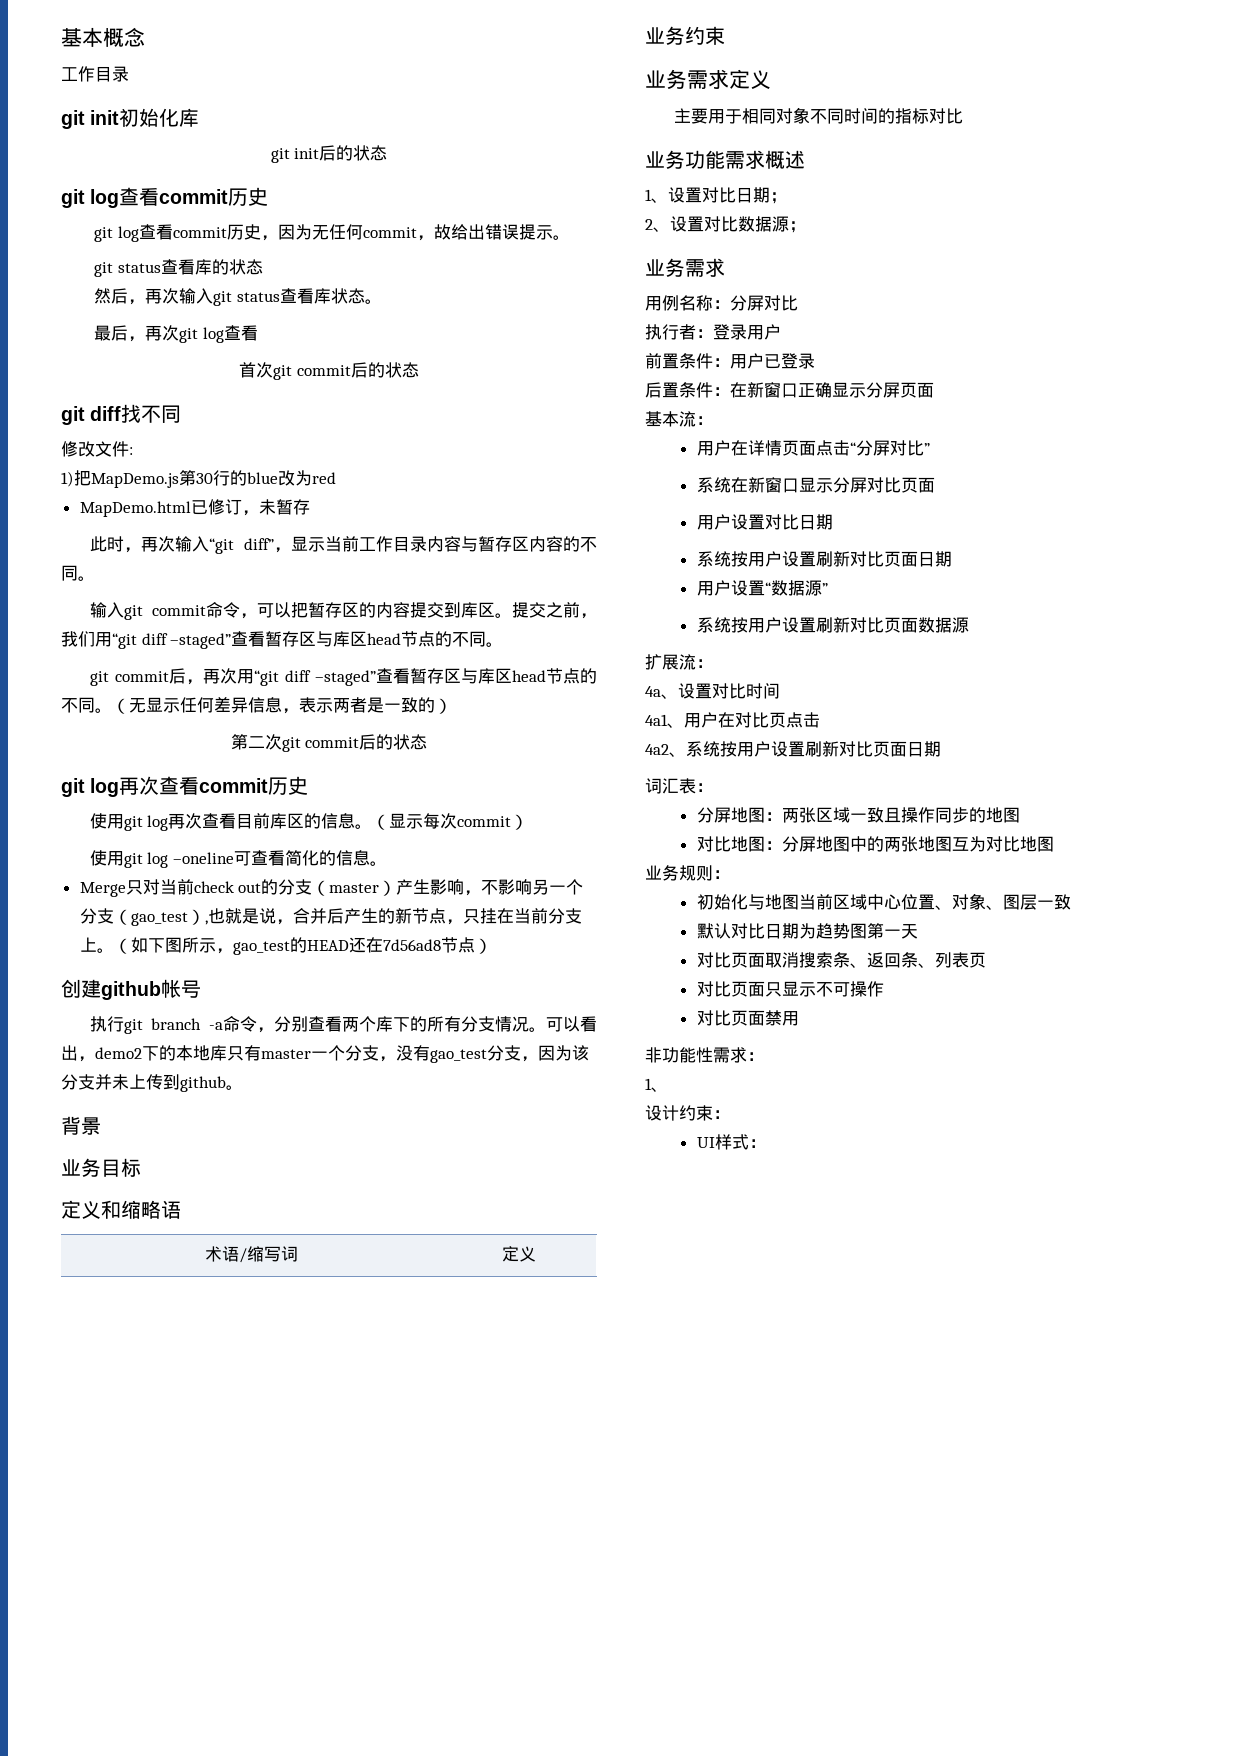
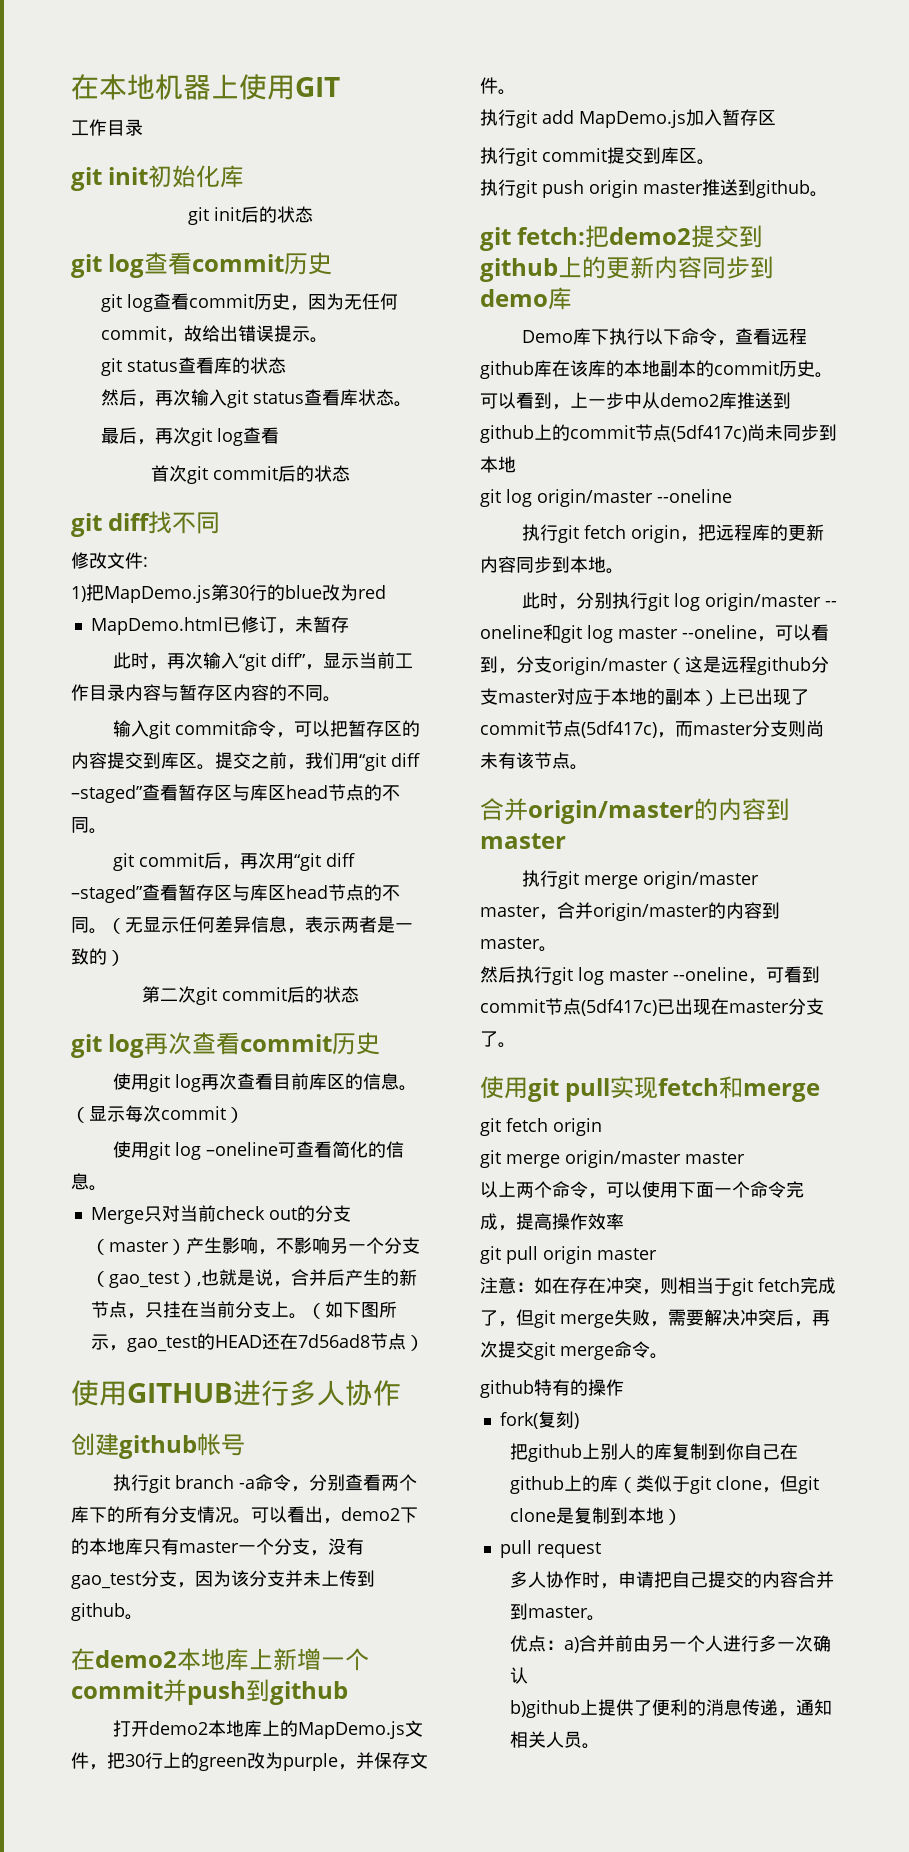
[61,27,145,47] 基本概念 -> [71,74,340,100] 在本地机器上使用GIT
(492, 946) none -> [71,1380,401,1406] // 使用GITHUB进行多人协作
[61,1116,101,1135] [61,1158,141,1177] [61,1200,181,1219] [204,1246,298,1263] [501,1246,536,1262] [645,26,725,45] [645,69,771,89] [673,107,963,124] [645,150,805,169] [645,187,787,204] [645,216,806,233] [645,258,725,277] [645,295,798,311] [645,324,781,340] [645,353,815,369] [645,382,934,398] [645,411,713,427] [696,440,930,456] [696,477,935,493] [696,514,833,530] [696,551,952,567] [696,580,828,596] [696,617,969,633] [645,654,713,670] [645,683,780,699] [645,712,820,728] [645,741,941,757] [645,778,713,794] [696,807,1020,823] [696,836,1054,852] [645,865,730,881] [696,893,1071,910] [696,923,918,939] [696,952,986,968] [696,981,884,997] [696,1010,799,1026] [645,1047,764,1063] [645,1078,668,1092] [645,1105,730,1121] [696,1134,766,1150] 背景 // 业务目标 // 定义和缩略语 // 术语/缩写词 | 定义 // 业务约束 // 业务需求定义 // 主要用于相同对象不同时间的指标对比 // 业务功能需求概述 // 1、设置对比日期； // 2、设置对比数据源； // 业务需求 // 用例名称：分屏对比 // 执行者：登录用户 // 前置条件：用户已登录 // 后置条件：在新窗口正确显示分屏页面 // 基本流： // 用户在详情页面点击“分屏对比” // 系统在新窗口显示分屏对比页面 // 用户设置对比日期 // 系统按用户设置刷新对比页面日期 // 用户设置“数据源” // 系统按用户设置刷新对比页面数据源 // 扩展流： // 4a、设置对比时间 // 4a1、用户在对比页点击 // 4a2、系统按用户设置刷新对比页面日期 // 词汇表： // 分屏地图：两张区域一致且操作同步的地图 // 对比地图：分屏地图中的两张地图互为对比地图 // 业务规则： // 初始化与地图当前区域中心位置、对象、图层一致 // 默认对比日期为趋势图第一天 // 对比页面取消搜索条、返回条、列表页 // 对比页面只显示不可操作 // 对比页面禁用 // 非功能性需求： // 1、 // 设计约束： // UI样式： -> [71,1648,369,1671] [71,1679,348,1705] [113,1720,424,1739] [71,1752,428,1771] [480,77,516,95] [480,109,776,128] [480,147,715,166] [480,179,828,198] [480,225,764,251] [480,256,774,282] [480,287,572,310] [522,328,808,346] [480,360,833,379] [480,392,791,410] [480,424,837,443] [480,456,516,473] [480,489,732,507] [522,524,825,543] [480,556,624,574] [522,592,838,611] [480,624,829,643] [480,656,829,675] [480,688,809,706] [480,720,824,738] [480,752,588,770] [480,798,790,824] [480,833,566,849] [522,870,760,889] [480,902,780,921] [480,937,557,952] [480,966,820,985] [480,998,824,1016] [480,1031,516,1048] [480,1076,821,1102] [480,1118,602,1136] [480,1150,745,1168] [480,1181,804,1199] [480,1213,624,1231] [480,1246,657,1264] [480,1277,836,1296] [480,1309,830,1328] [480,1341,668,1360] [480,1379,624,1398] [499,1411,579,1429] [509,1443,798,1462] [509,1475,819,1494] [509,1507,682,1525] [499,1540,601,1558] [509,1571,834,1589] [509,1603,605,1621] [509,1635,831,1653] [509,1667,528,1684] [509,1699,832,1718] [509,1731,600,1749] 在demo2本地库上新增一个commit并push到github // 打开demo2本地库上的MapDemo.js文件，把30行上的green改为purple，并保存文件。 // 执行git add MapDemo.js加入暂存区 // 执行git commit提交到库区。 // 执行git push origin master推送到github。 // git fetch:把demo2提交到github上的更新内容同步到demo库 // Demo库下执行以下命令，查看远程github库在该库的本地副本的commit历史。可以看到，上一步中从demo2库推送到github上的commit节点(5df417c)尚未同步到本地 // git log origin/master --oneline // 执行git fetch origin，把远程库的更新内容同步到本地。 // 此时，分别执行git log origin/master -- oneline和git log master --oneline，可以看到，分支origin/master（这是远程github分支master对应于本地的副本）上已出现了commit节点(5df417c)，而master分支则尚未有该节点。 // 合并origin/master的内容到master // 执行git merge origin/master master，合并origin/master的内容到master。 // 然后执行git log master --oneline，可看到commit节点(5df417c)已出现在master分支了。 // 使用git pull实现fetch和merge // git fetch origin // git merge origin/master master // 以上两个命令，可以使用下面一个命令完成，提高操作效率 // git pull origin master // 注意：如在存在冲突，则相当于git fetch完成了，但git merge失败，需要解决冲突后，再次提交git merge命令。 // github特有的操作 // fork(复刻) // 把github上别人的库复制到你自己在github上的库（类似于git clone，但git clone是复制到本地） // pull request // 多人协作时，申请把自己提交的内容合并到master。 // 优点：a)合并前由另一个人进行多一次确认 // b)github上提供了便利的消息传递，通知相关人员。

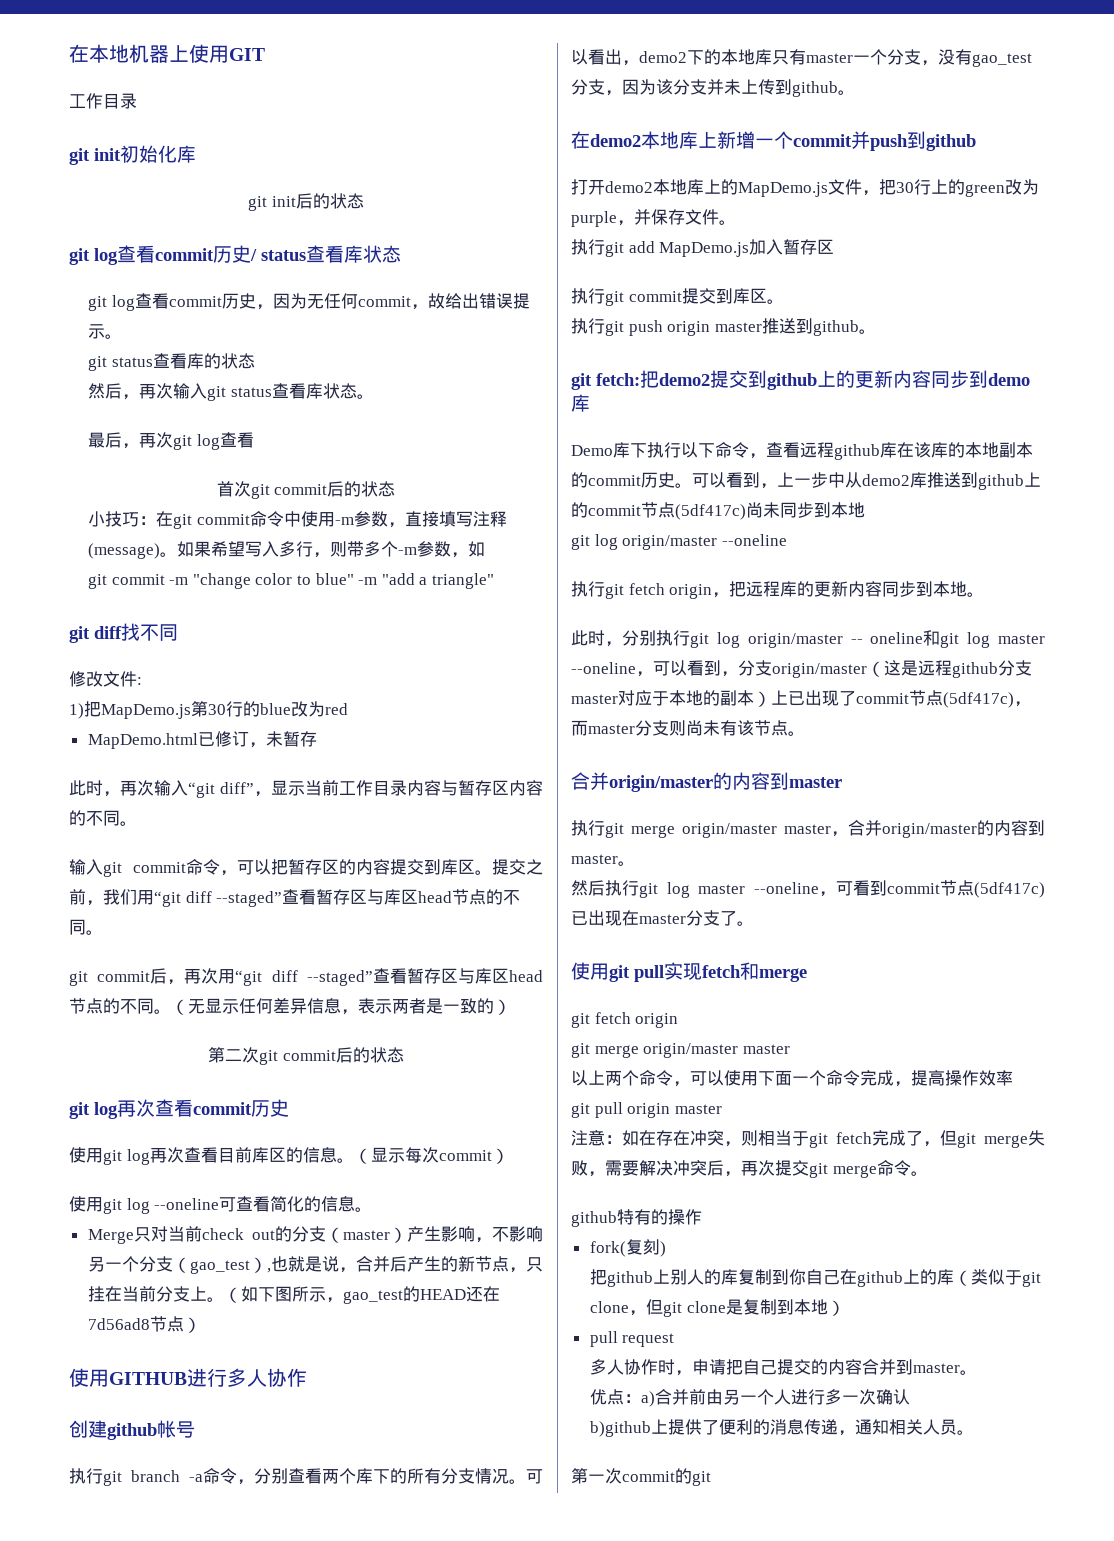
(333, 263) none -> [250,245,401,263] / status查看库状态
(350, 473) none -> [87,511,507,529] [87,541,485,559] [87,573,494,589] // 小技巧：在git commit命令中使用-m参数，直接填写注释(message)。如果希望写入多行，则带多个-m参数，如 // git commit -m "change color to blue" -m "add a triangle"
[71,785,143,803] –staged” -> [216,891,283,907] --staged”
[71,885,143,903] –staged” -> [307,970,373,986] --staged”
[206,1142,279,1156] –oneline -> [154,1198,220,1210] --oneline
(600, 1746) none -> [571,1468,711,1486] // 第一次commit的git

